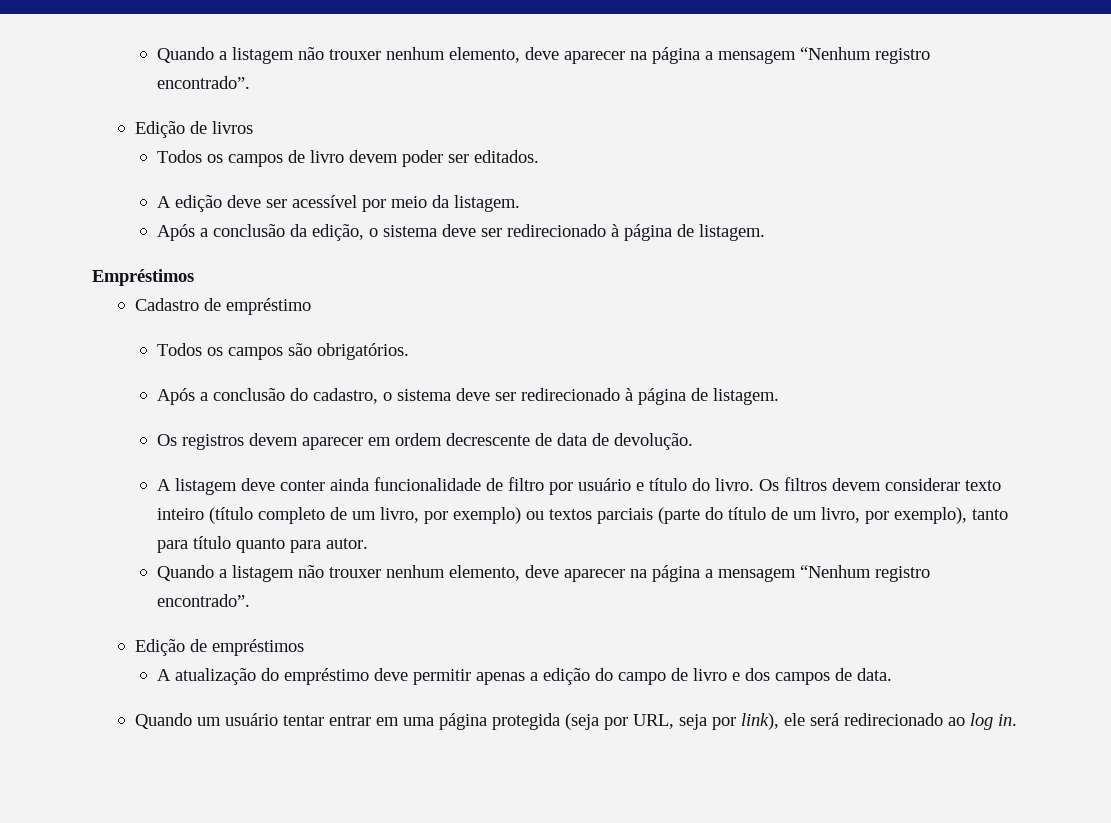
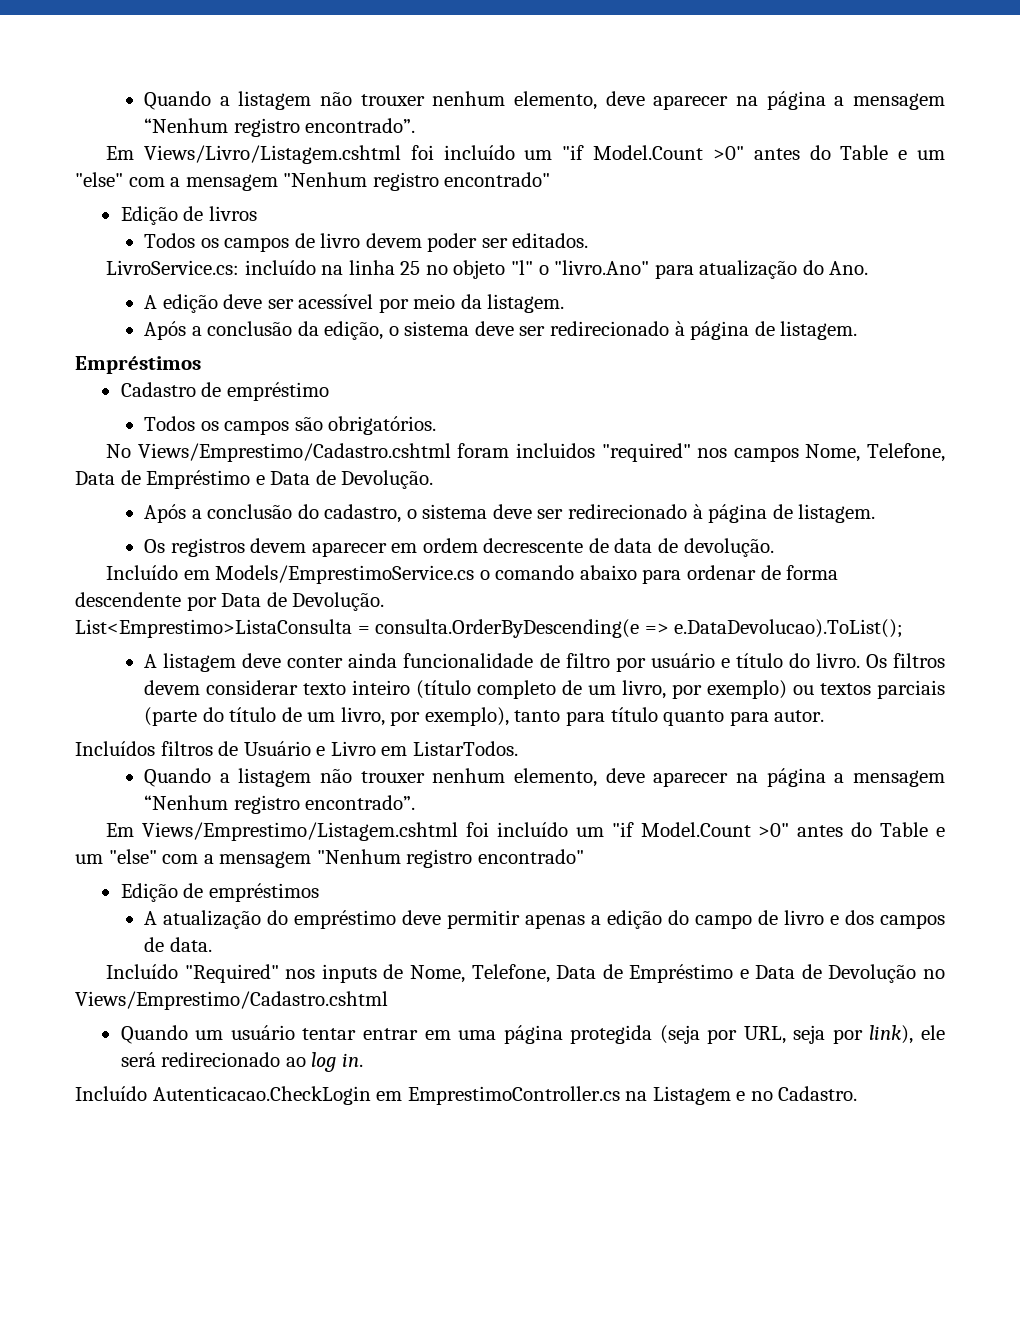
(250, 82) none -> [106,145,946,164] [75,172,551,191] // Em Views/Livro/Listagem.cshtml foi incluído um "if Model.Count >0" antes do Table e um "else" com a mensagem "Nenhum registro encontrado"
(539, 156) none -> [106,260,869,279] // LivroService.cs: incluído na linha 25 no objeto "l" o "livro.Ano" para atualização do Ano.
(409, 351) none -> [106,443,945,462] [75,470,434,489] // No Views/Emprestimo/Cadastro.cshtml foram incluidos "required" nos campos Nome, Telefone, Data de Empréstimo e Data de Devolução.
(693, 441) none -> [106,565,839,584] [75,592,385,611] [75,619,904,638] // Incluído em Models/EmprestimoService.cs o comando abaixo para ordenar de forma descendente por Data de Devolução. // List<Emprestimo>ListaConsulta = consulta.OrderByDescending(e => e.DataDevolucao).ToList();
(368, 543) none -> [75,741,518,756] // Incluídos filtros de Usuário e Livro em ListarTodos.
(250, 600) none -> [106,822,945,841] [75,849,584,868] // Em Views/Emprestimo/Listagem.cshtml foi incluído um "if Model.Count >0" antes do Table e um "else" com a mensagem "Nenhum registro encontrado"
(892, 674) none -> [106,964,945,983] [75,991,388,1010] // Incluído "Required" nos inputs de Nome, Telefone, Data de Empréstimo e Data de Devolução no Views/Emprestimo/Cadastro.cshtml
(1017, 720) none -> [75,1086,858,1105] // Incluído Autenticacao.CheckLogin em EmprestimoController.cs na Listagem e no Cadastro.

